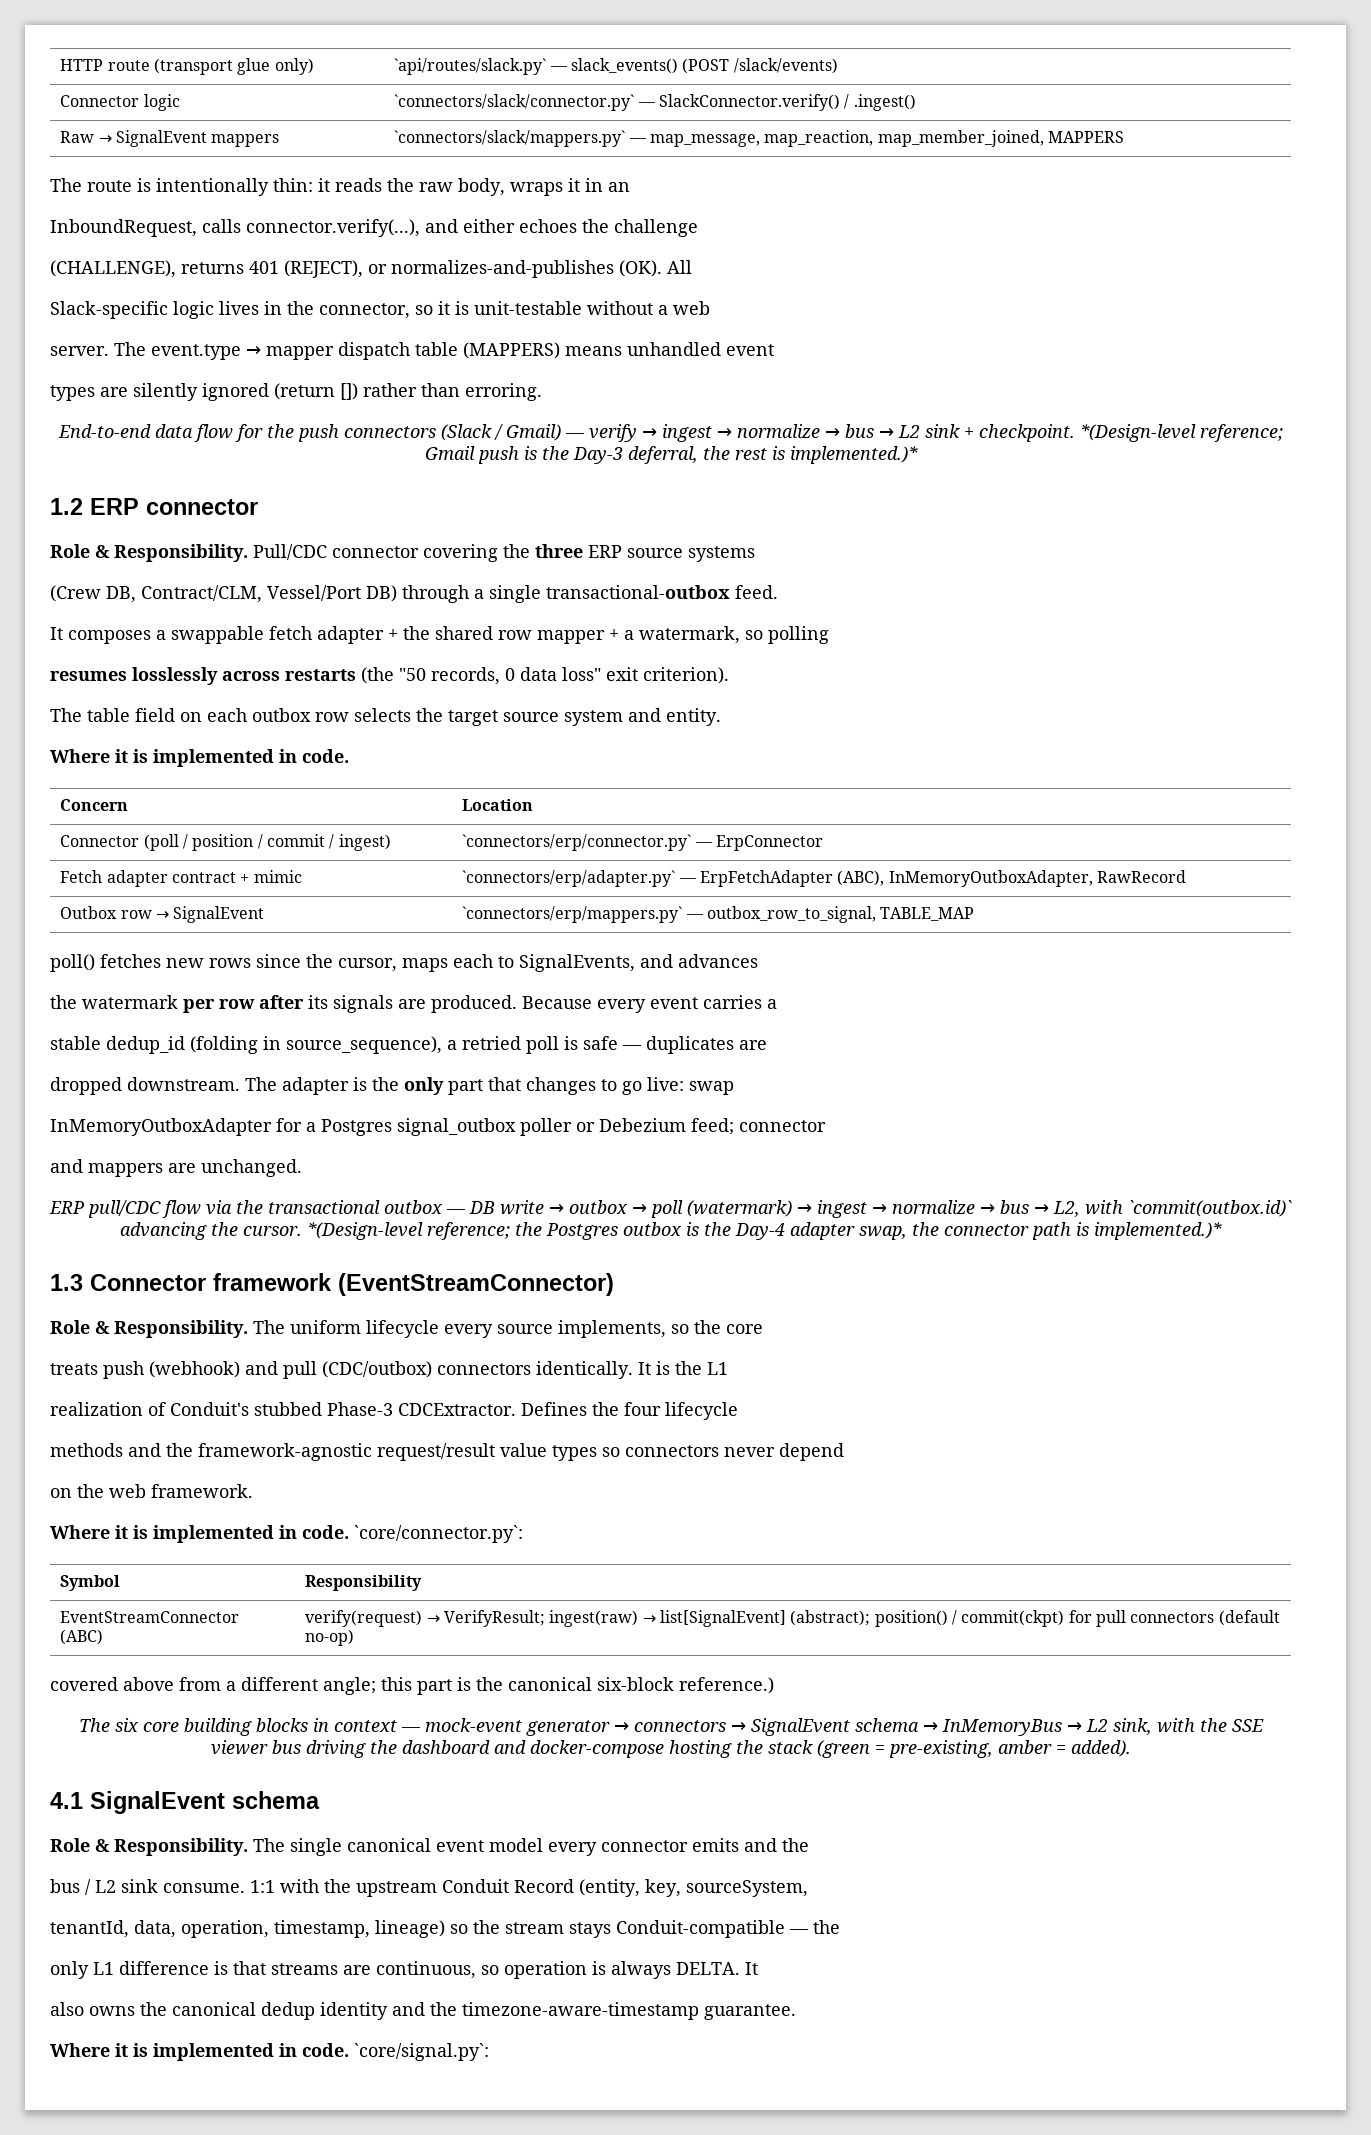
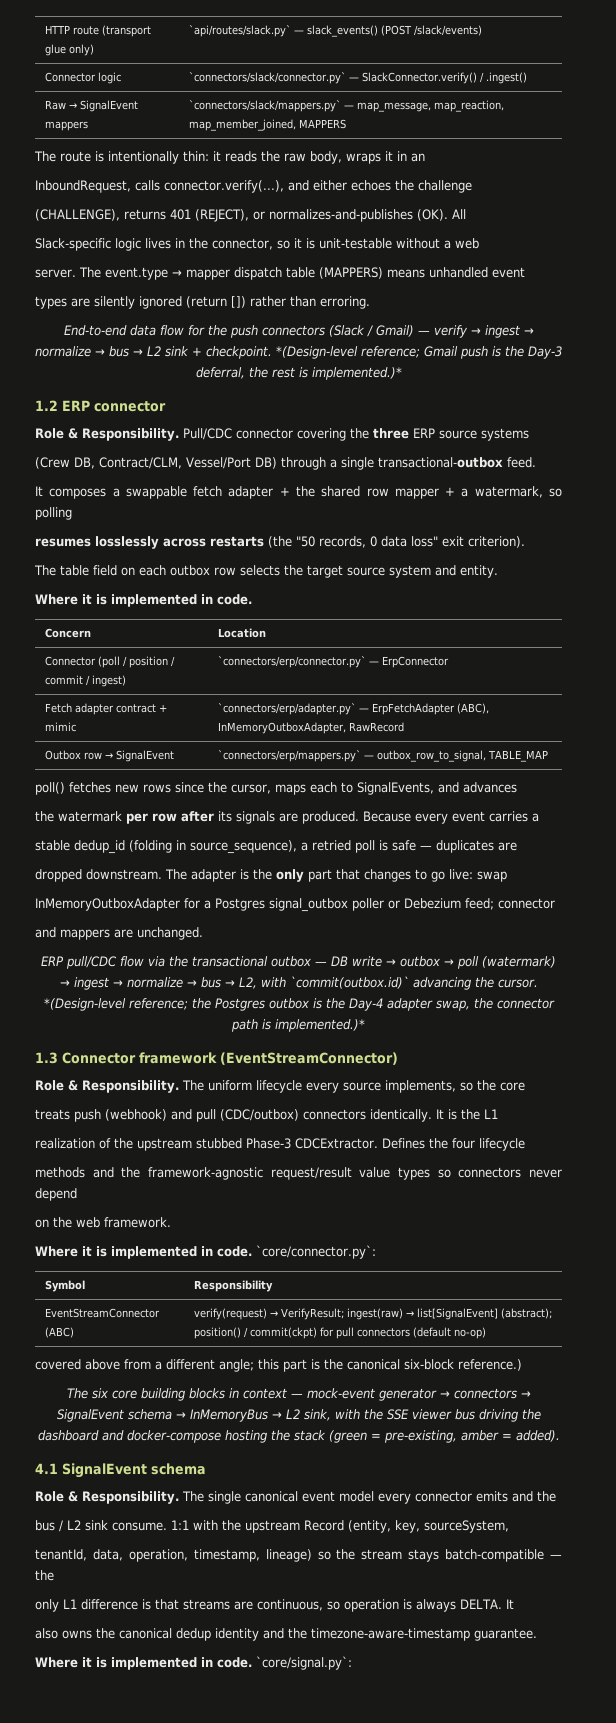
[170,1402,249,1416] Conduit's -> [114,1138,192,1151] the upstream
[442,1879,509,1893] Conduit -> (300, 1526) none
[616,1920,785,1938] Conduit-compatible -> [445,1549,545,1562] batch-compatible

